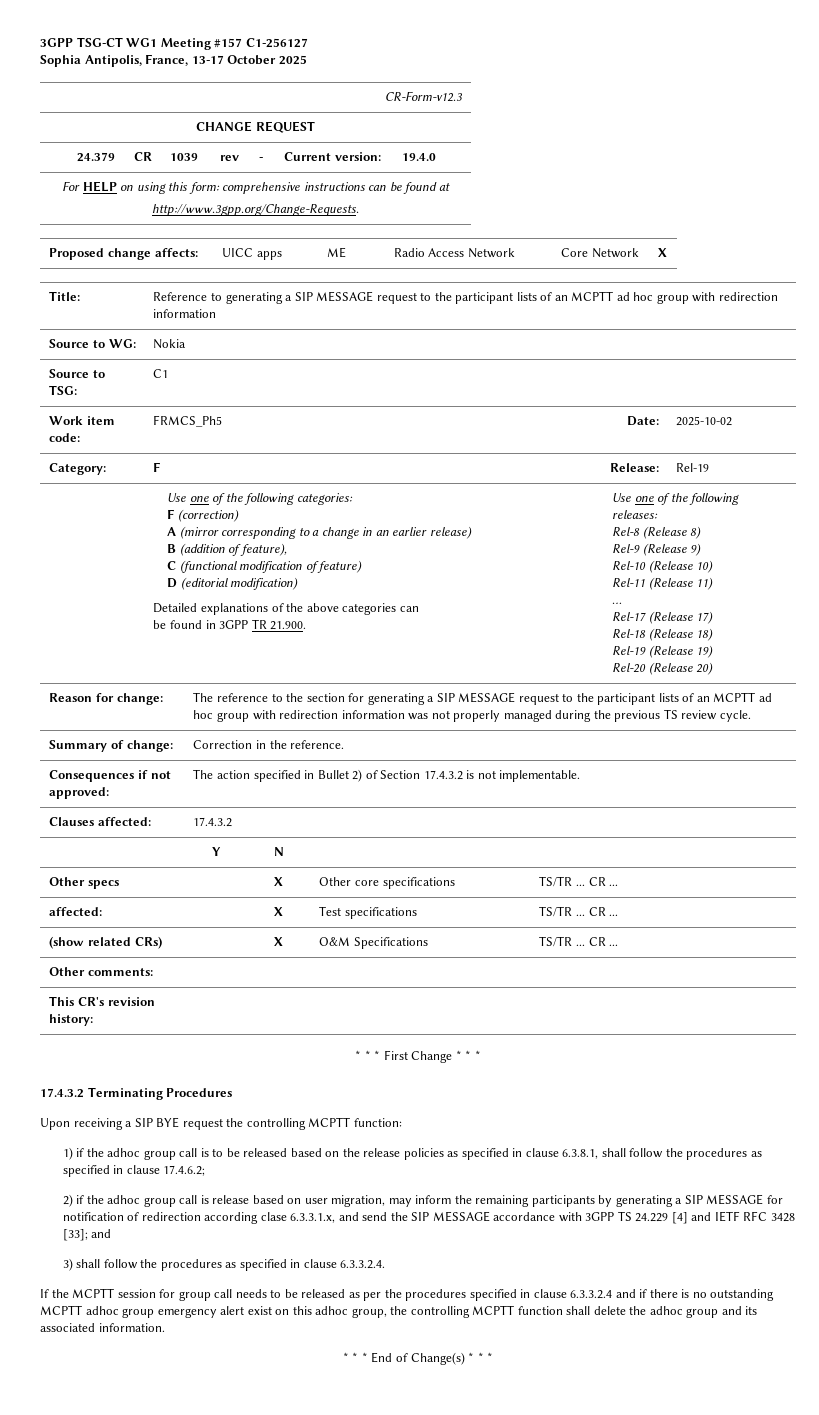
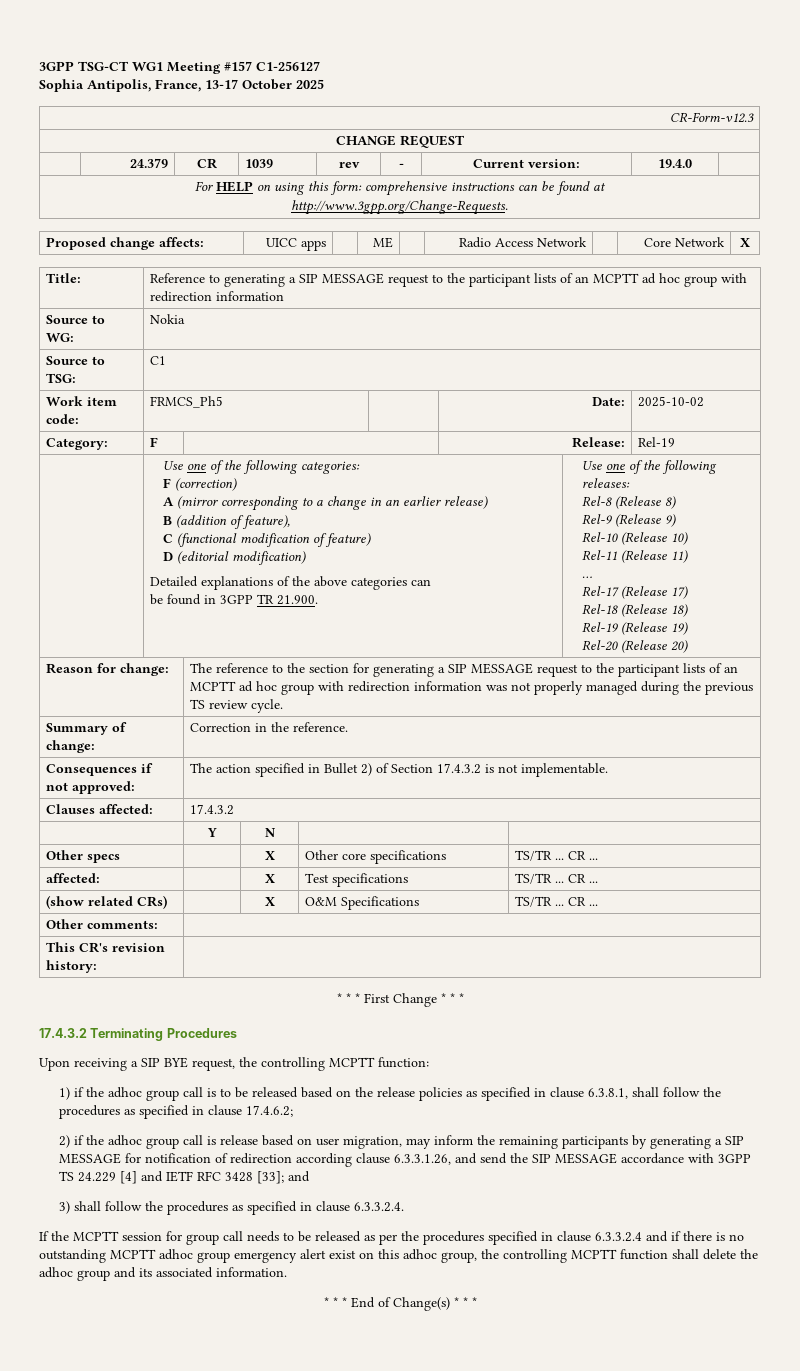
[182,1118,223,1130] request -> [192,1058,235,1071] request,
[260,1212,336,1223] clase 6.3.3.1.x, -> [356,1153,452,1165] clause 6.3.3.1.26,

